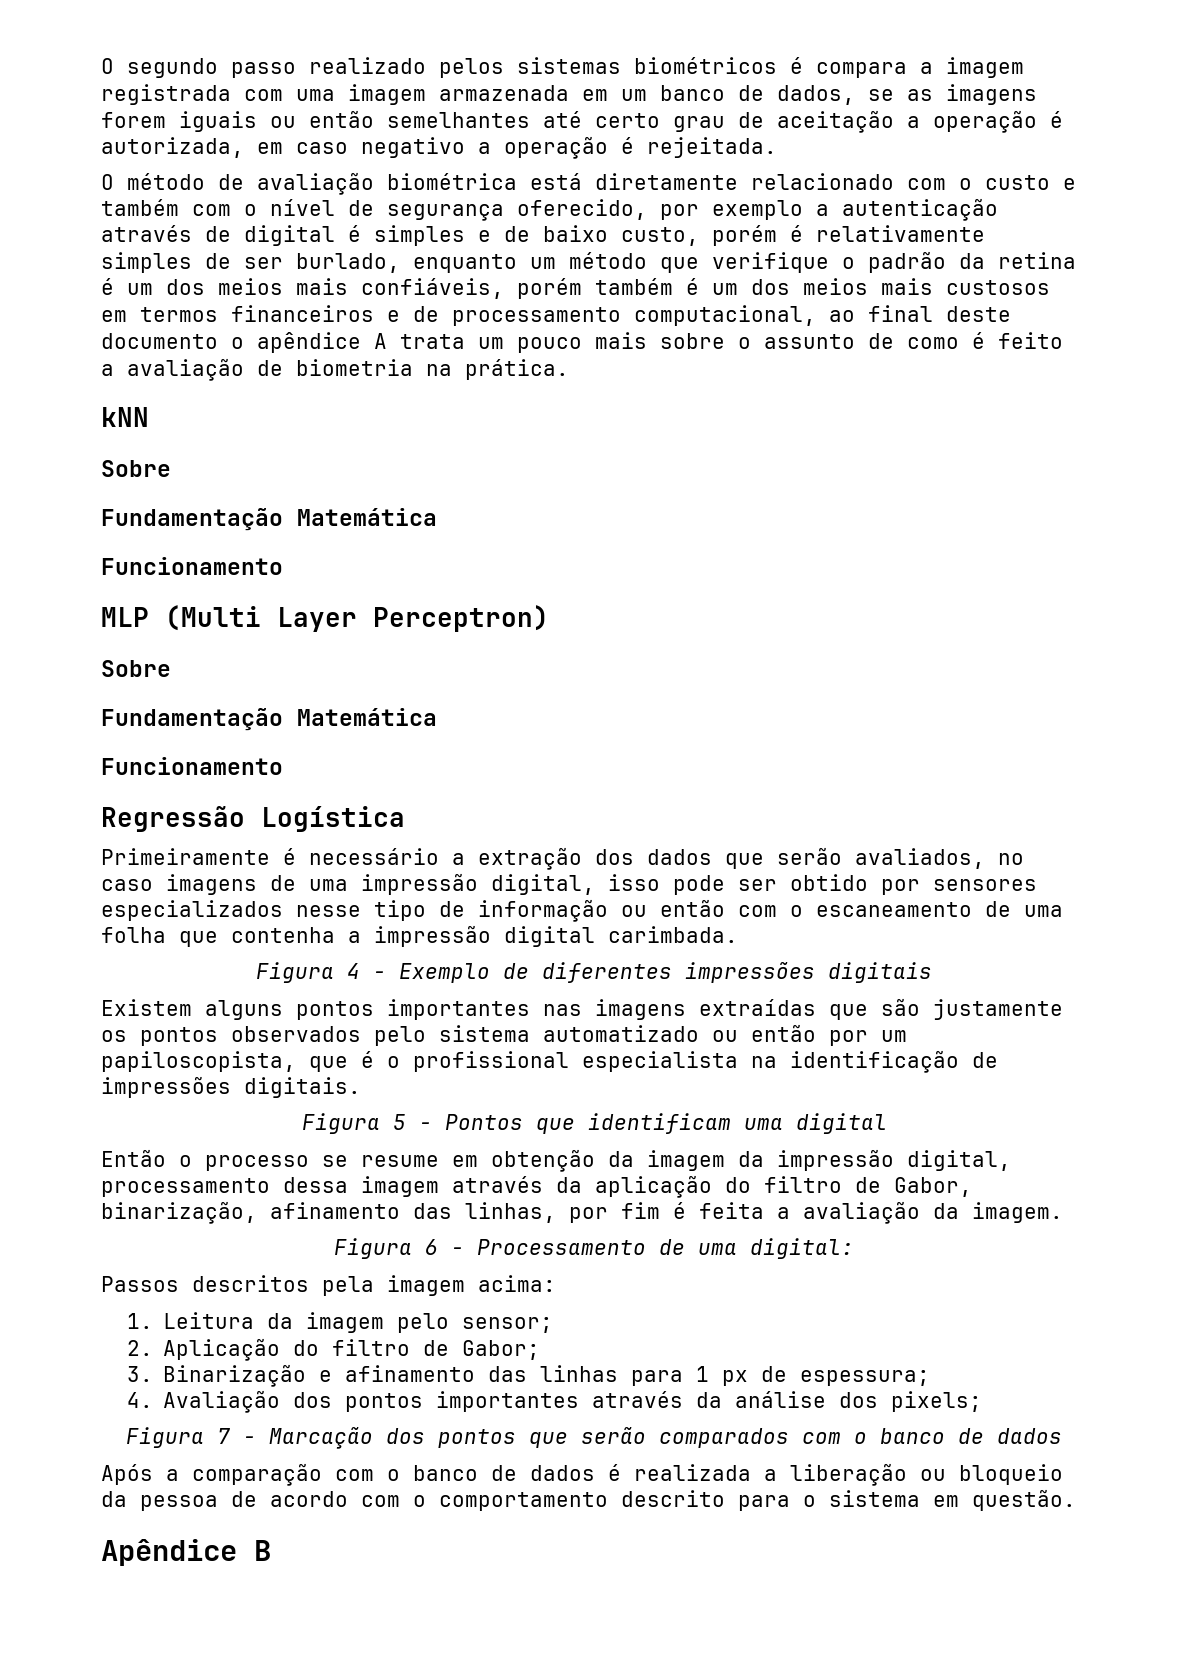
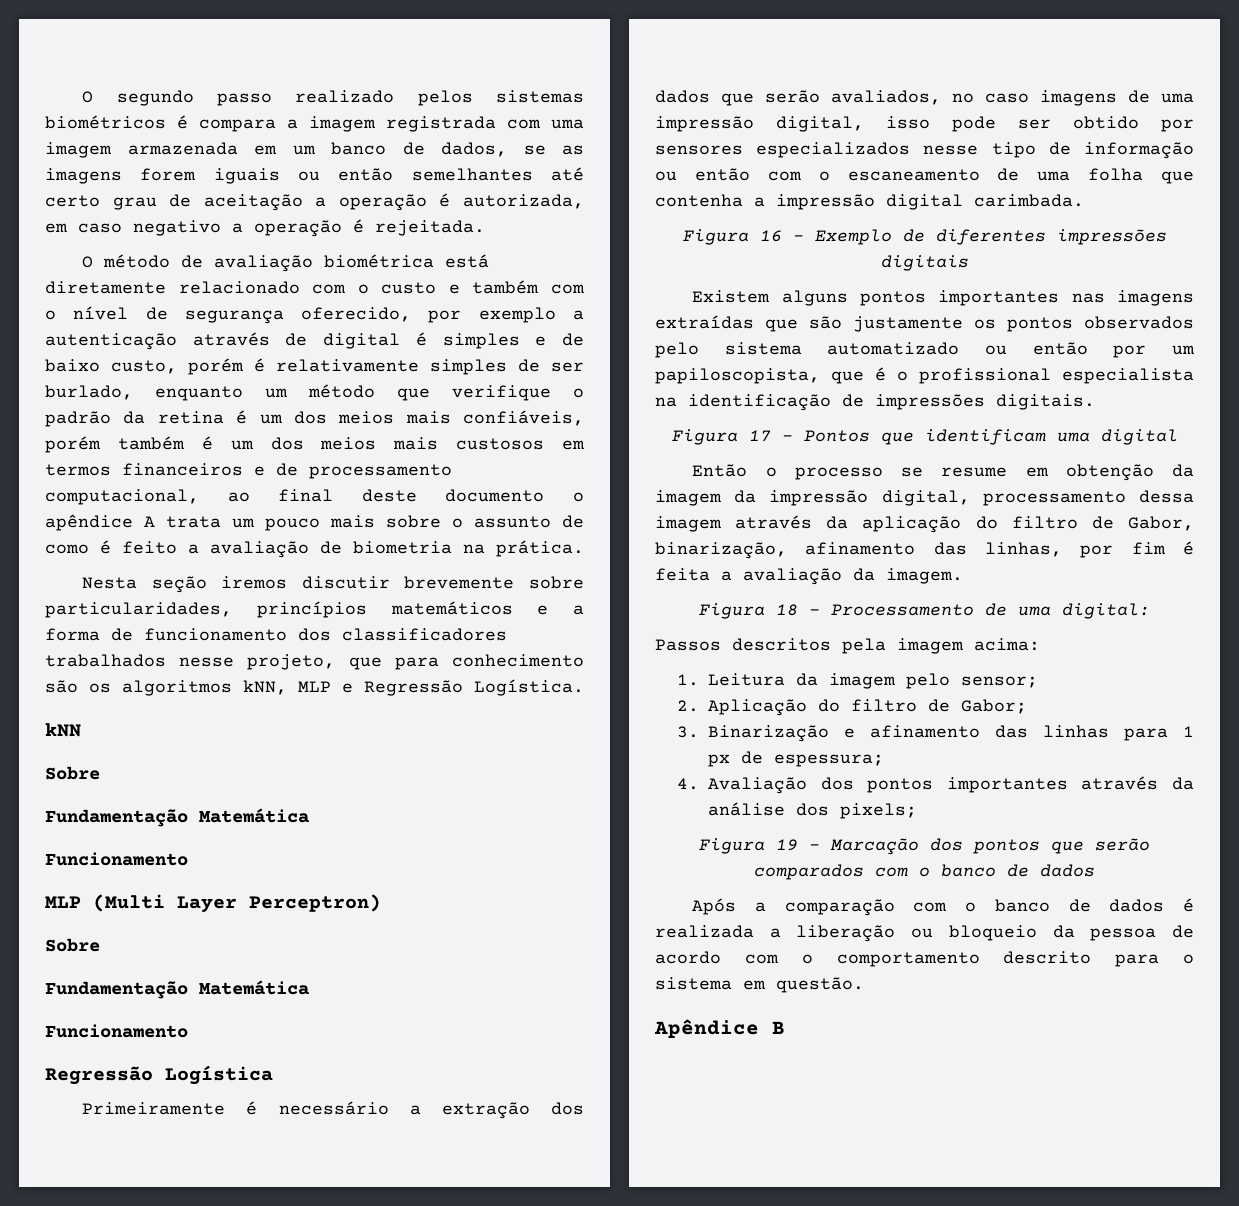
(569, 369) none -> [82,576,584,593] [45,601,584,618] [45,628,507,641] [45,654,584,670] [45,679,584,696] // Nesta seção iremos discutir brevemente sobre particularidades, princípios matemáticos e a forma de funcionamento dos classificadores trabalhados nesse projeto, que para conhecimento são os algoritmos kNN, MLP e Regressão Logística.
[347,963,360,979] 4 -> [759,230,782,242] 16
[392,1114,406,1130] 5 -> [748,430,771,442] 17
[425,1239,438,1255] 6 -> [776,604,798,616] 18
[217,1428,230,1444] 7 -> [776,839,798,851] 19

